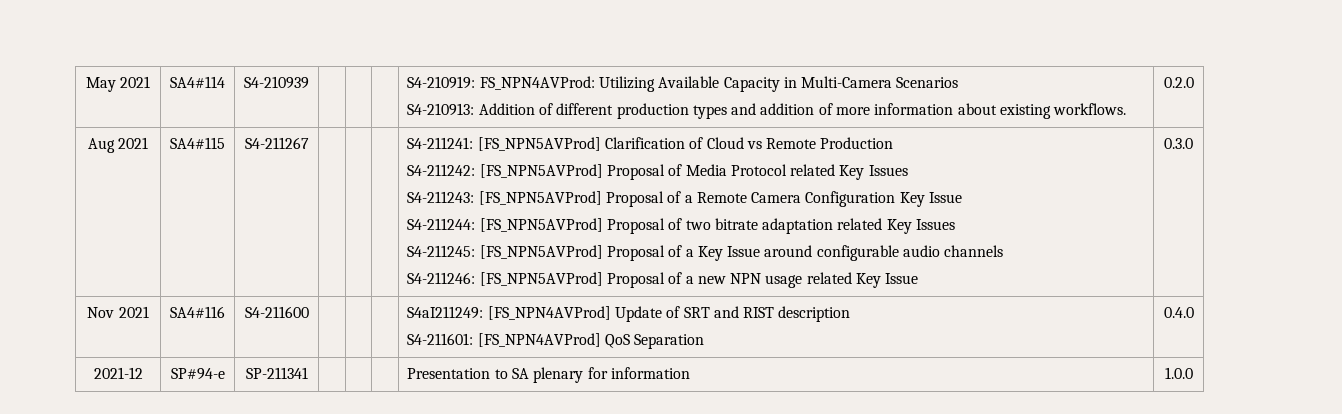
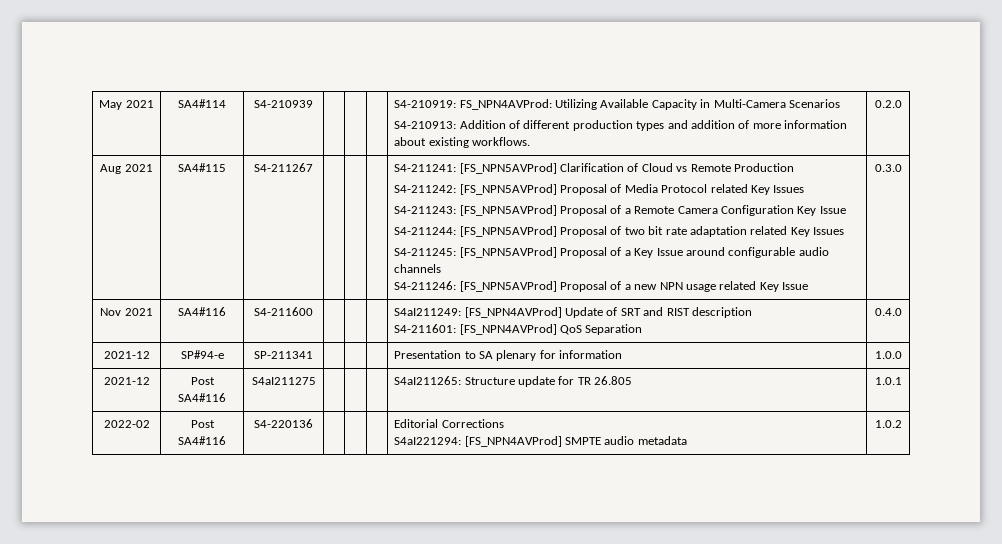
[714,218,758,230] bitrate -> [648,226,687,235] bit rate
(1193, 373) none -> [103,377,150,385] [190,377,215,385] [178,393,226,402] [251,377,316,385] [394,376,633,387] [874,377,902,385] [103,420,150,428] [190,420,215,428] [178,436,226,445] [254,419,313,428] [394,419,504,428] [394,436,687,447] [874,420,902,428] // 2021-12 | Post SA4#116 | S4aI211275 | | | | S4aI211265: Structure update for TR 26.805 | 1.0.1 // 2022-02 | Post SA4#116 | S4-220136 | | | | Editorial Corrections // S4aI221294: [FS_NPN4AVProd] SMPTE audio metadata | 1.0.2

